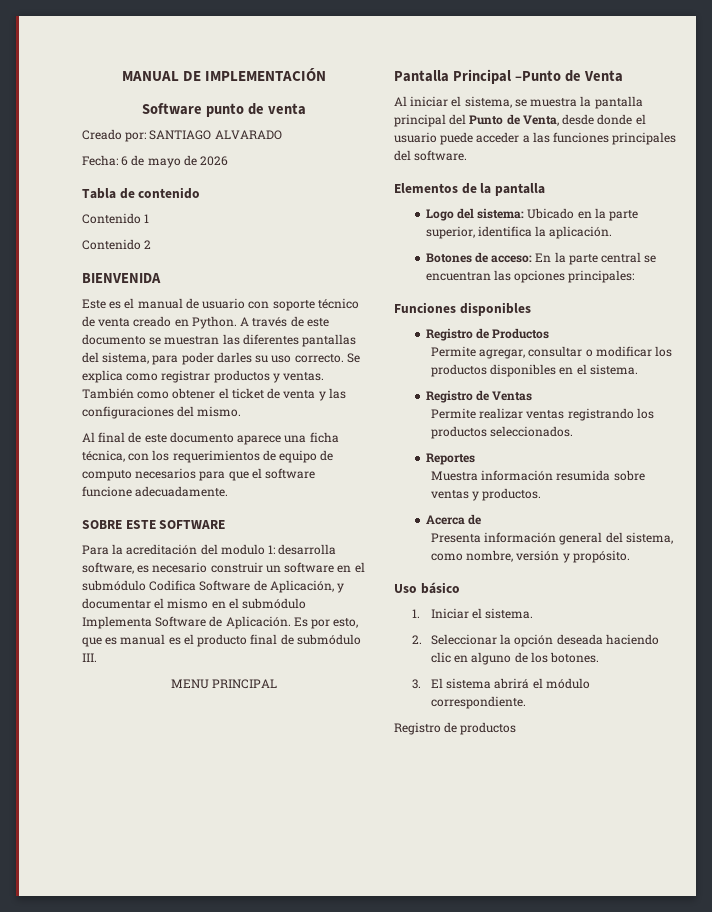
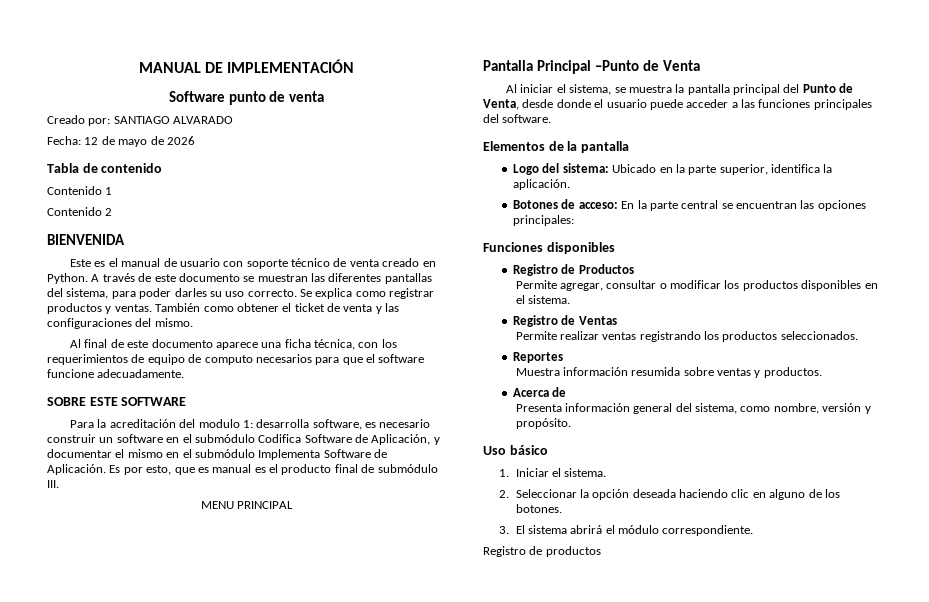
[121,156,129,166] 6 -> [84,137,99,145] 12

